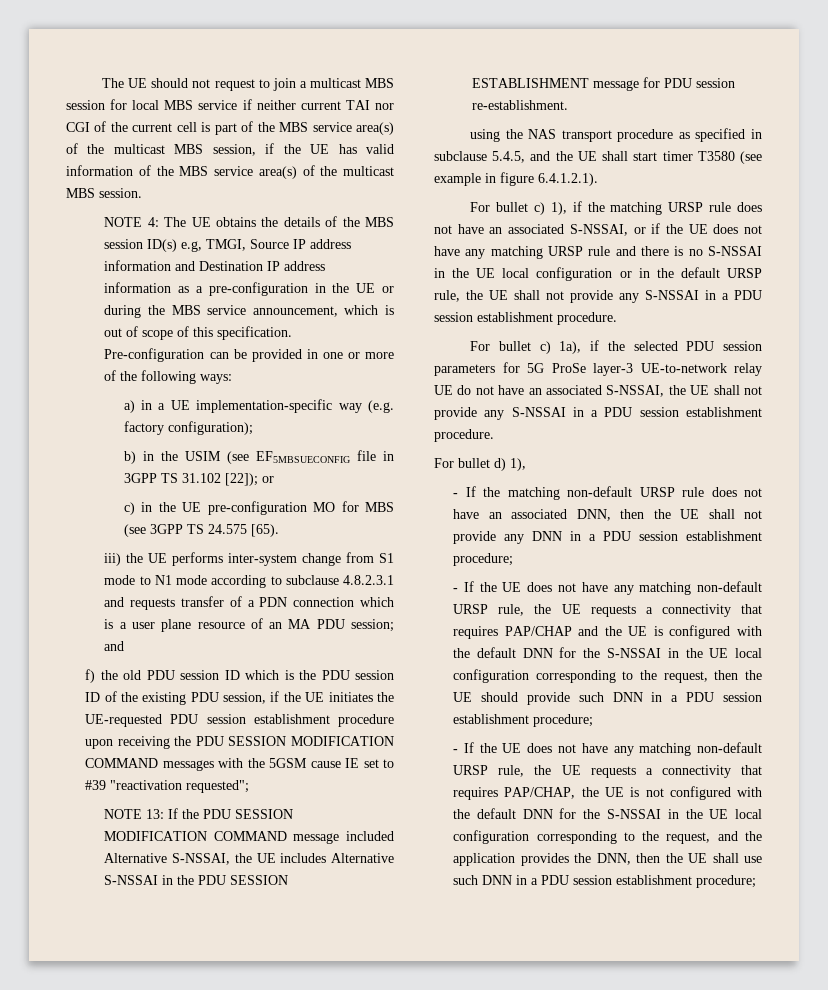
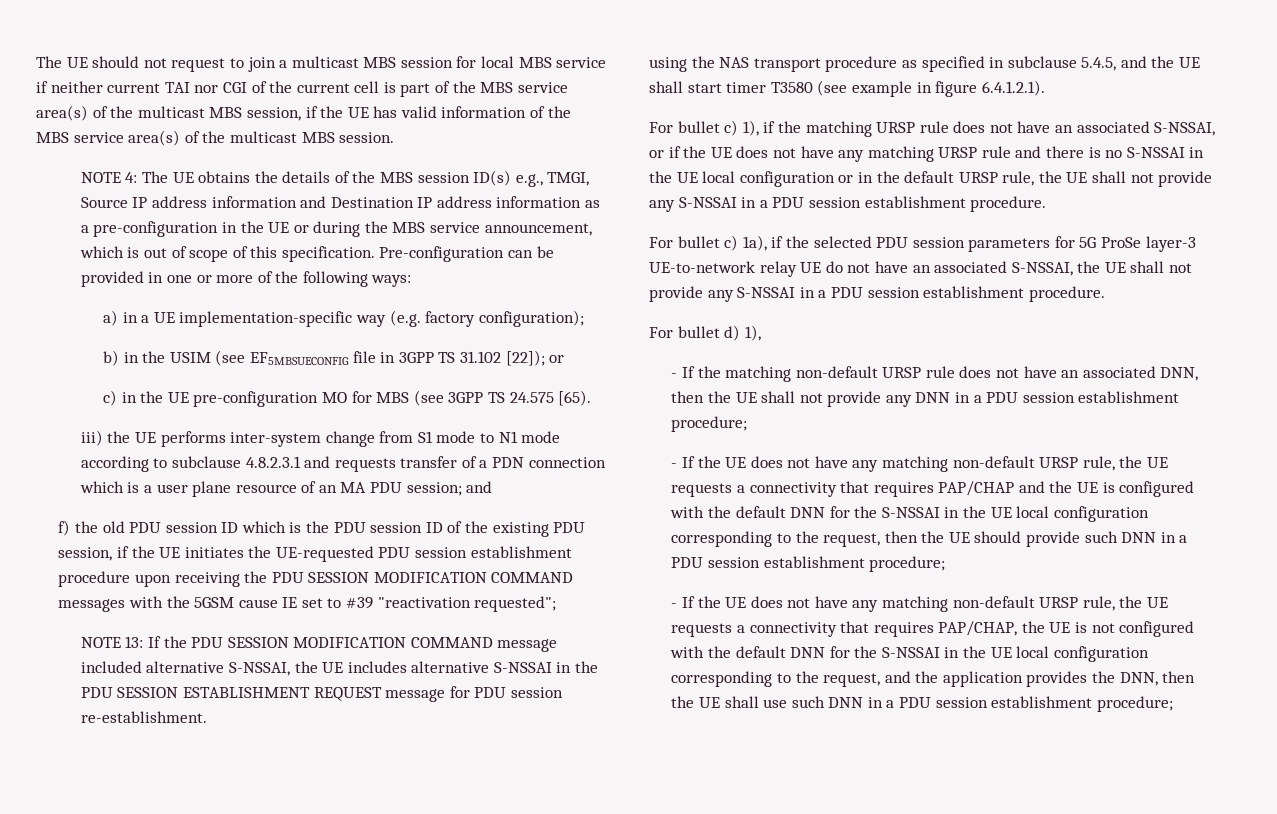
[181,241,203,252] e.g, -> [515,174,543,187] e.g.,
[104,853,168,863] Alternative -> [146,661,225,673] alternative
[331,853,395,863] Alternative -> [411,661,490,673] alternative
(590, 83) none -> [313,687,382,701] REQUEST

